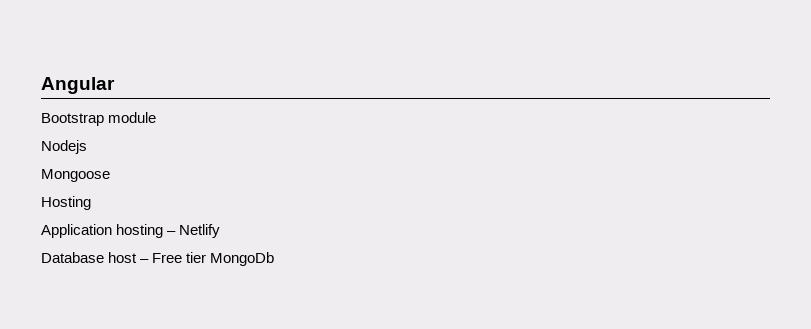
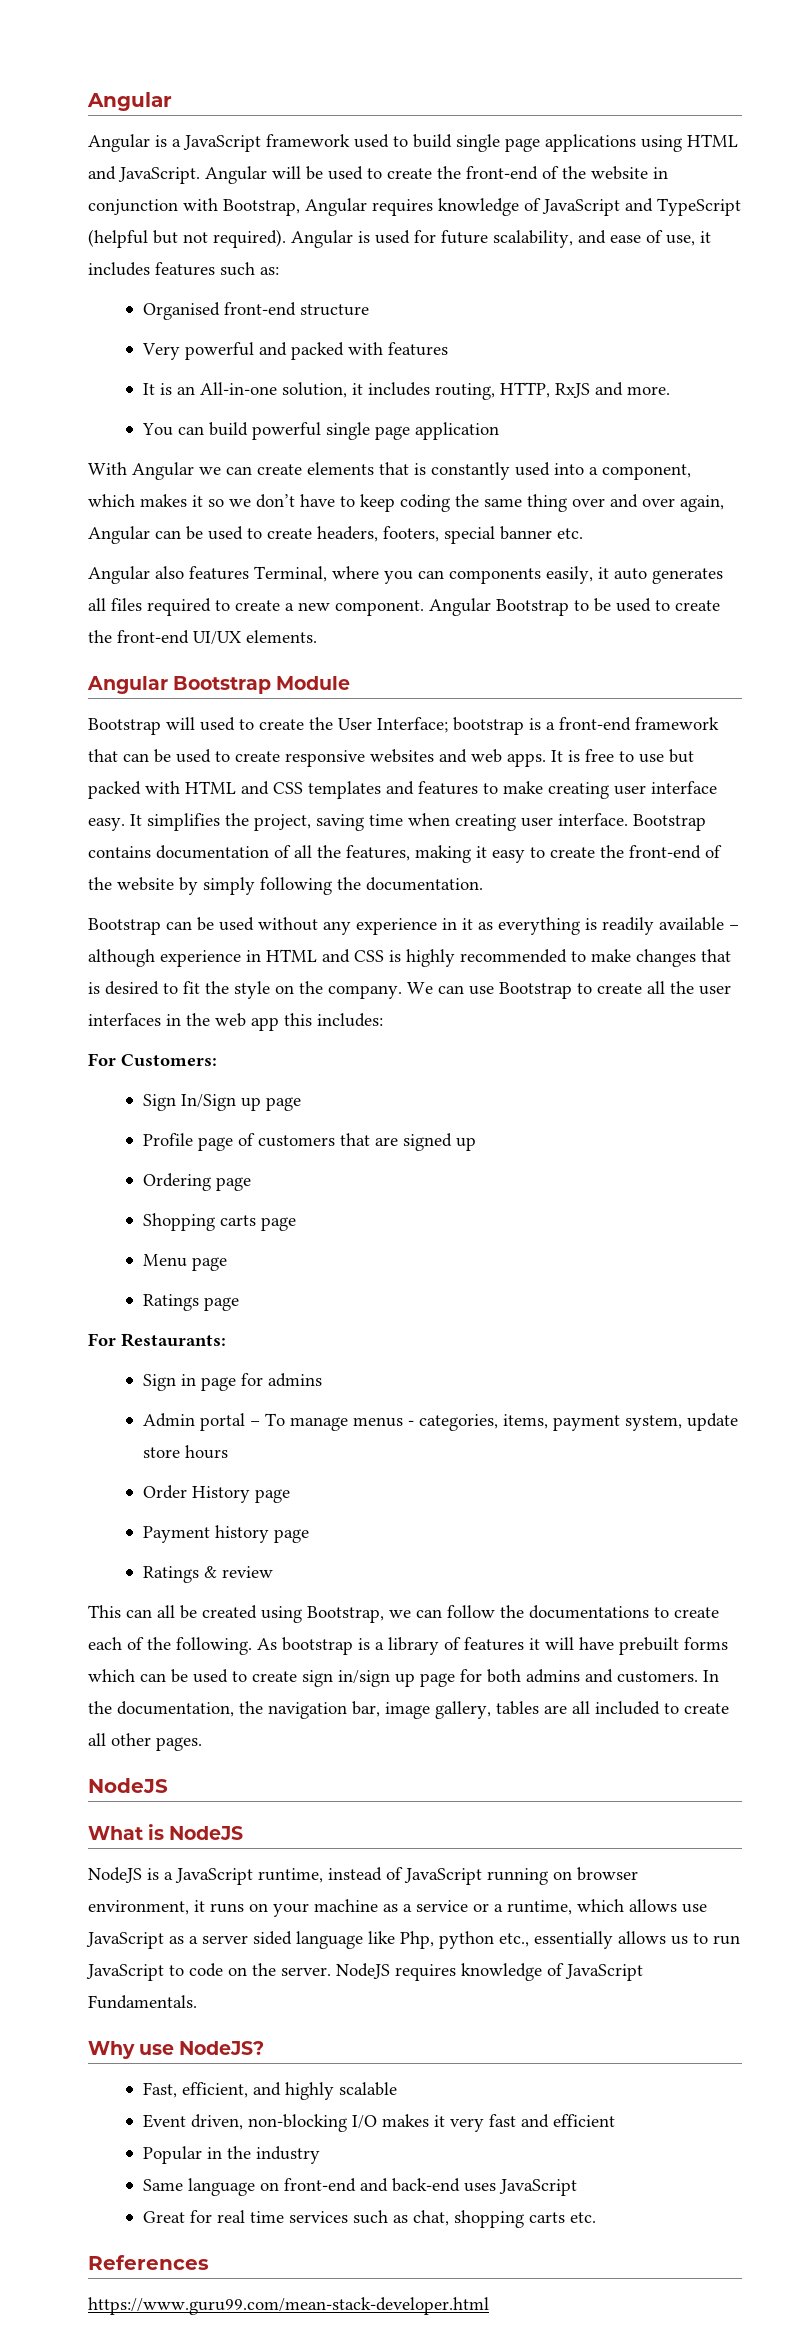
[41,112,157,126] [41,140,87,154] [41,169,110,182] [41,196,91,210] [41,224,221,238] [41,252,275,266] Bootstrap module // Nodejs // Mongoose // Hosting // Application hosting – Netlify // Database host – Free tier MongoDb -> [88,134,738,152] [88,166,668,184] [88,198,741,216] [88,229,711,248] [88,262,279,276] [142,302,369,320] [141,342,448,360] [142,382,670,400] [141,422,499,440] [88,462,691,480] [88,494,724,512] [88,526,583,544] [88,566,723,584] [88,598,720,616] [88,630,317,645] [87,676,351,694] [88,717,719,735] [88,749,694,767] [88,781,717,799] [88,813,706,831] [88,845,722,863] [88,877,483,895] [88,917,739,935] [88,949,731,967] [88,981,731,999] [88,1013,383,1031] [88,1053,217,1067] [142,1094,301,1111] [142,1133,476,1151] [142,1173,251,1191] [142,1213,296,1231] [142,1254,227,1271] [142,1294,239,1311] [88,1333,226,1347] [142,1373,322,1391] [142,1413,738,1431] [142,1445,228,1459] [142,1485,290,1503] [142,1525,309,1543] [142,1566,273,1583] [88,1605,719,1623] [88,1637,728,1655] [88,1669,719,1687] [88,1701,729,1719] [88,1733,202,1751] [88,1778,168,1793] [88,1824,244,1840] [88,1867,638,1885] [88,1899,707,1917] [86,1931,740,1949] [86,1963,643,1981] [88,1995,197,2009] [88,2041,265,2059] [142,2082,397,2100] [142,2114,615,2132] [142,2146,320,2164] [142,2178,577,2196] [142,2210,596,2228] [88,2255,209,2270] [88,2297,489,2315] Angular is a JavaScript framework used to build single page applications using HTML and JavaScript. Angular will be used to create the front-end of the website in conjunction with Bootstrap, Angular requires knowledge of JavaScript and TypeScript (helpful but not required). Angular is used for future scalability, and ease of use, it includes features such as: // Organised front-end structure // Very powerful and packed with features // It is an All-in-one solution, it includes routing, HTTP, RxJS and more. // You can build powerful single page application // With Angular we can create elements that is constantly used into a component, which makes it so we don’t have to keep coding the same thing over and over again, Angular can be used to create headers, footers, special banner etc. // Angular also features Terminal, where you can components easily, it auto generates all files required to create a new component. Angular Bootstrap to be used to create the front-end UI/UX elements. // Angular Bootstrap Module // Bootstrap will used to create the User Interface; bootstrap is a front-end framework that can be used to create responsive websites and web apps. It is free to use but packed with HTML and CSS templates and features to make creating user interface easy. It simplifies the project, saving time when creating user interface. Bootstrap contains documentation of all the features, making it easy to create the front-end of the website by simply following the documentation. // Bootstrap can be used without any experience in it as everything is readily available – although experience in HTML and CSS is highly recommended to make changes that is desired to fit the style on the company. We can use Bootstrap to create all the user interfaces in the web app this includes: // For Customers: // Sign In/Sign up page // Profile page of customers that are signed up // Ordering page // Shopping carts page // Menu page // Ratings page // For Restaurants: // Sign in page for admins // Admin portal – To manage menus - categories, items, payment system, update store hours // Order History page // Payment history page // Ratings & review // This can all be created using Bootstrap, we can follow the documentations to create each of the following. As bootstrap is a library of features it will have prebuilt forms which can be used to create sign in/sign up page for both admins and customers. In the documentation, the navigation bar, image gallery, tables are all included to create all other pages. // NodeJS // What is NodeJS // NodeJS is a JavaScript runtime, instead of JavaScript running on browser environment, it runs on your machine as a service or a runtime, which allows use JavaScript as a server sided language like Php, python etc., essentially allows us to run JavaScript to code on the server. NodeJS requires knowledge of JavaScript Fundamentals. // Why use NodeJS? // Fast, efficient, and highly scalable // Event driven, non-blocking I/O makes it very fast and efficient // Popular in the industry // Same language on front-end and back-end uses JavaScript // Great for real time services such as chat, shopping carts etc. // References // https://www.guru99.com/mean-stack-developer.html

